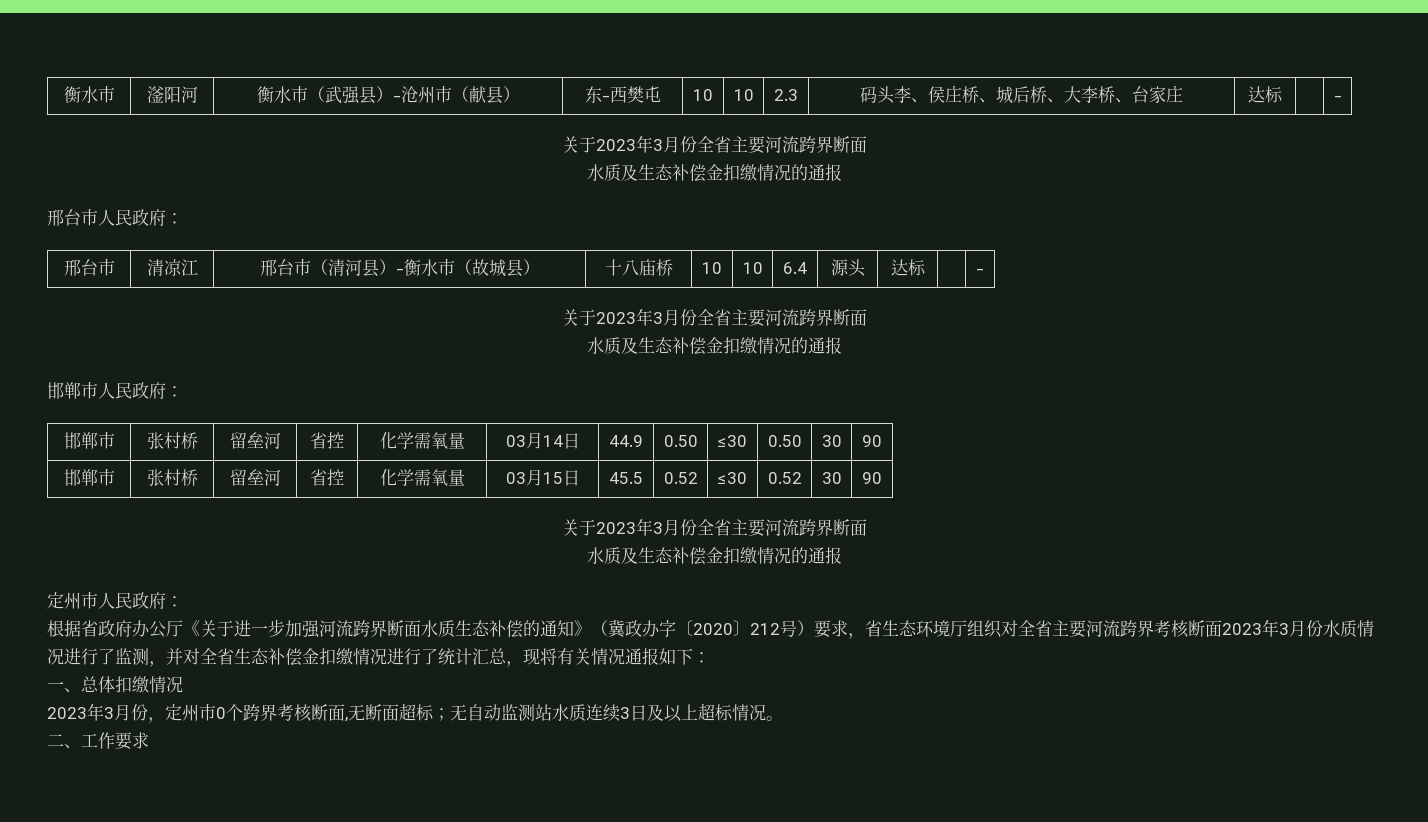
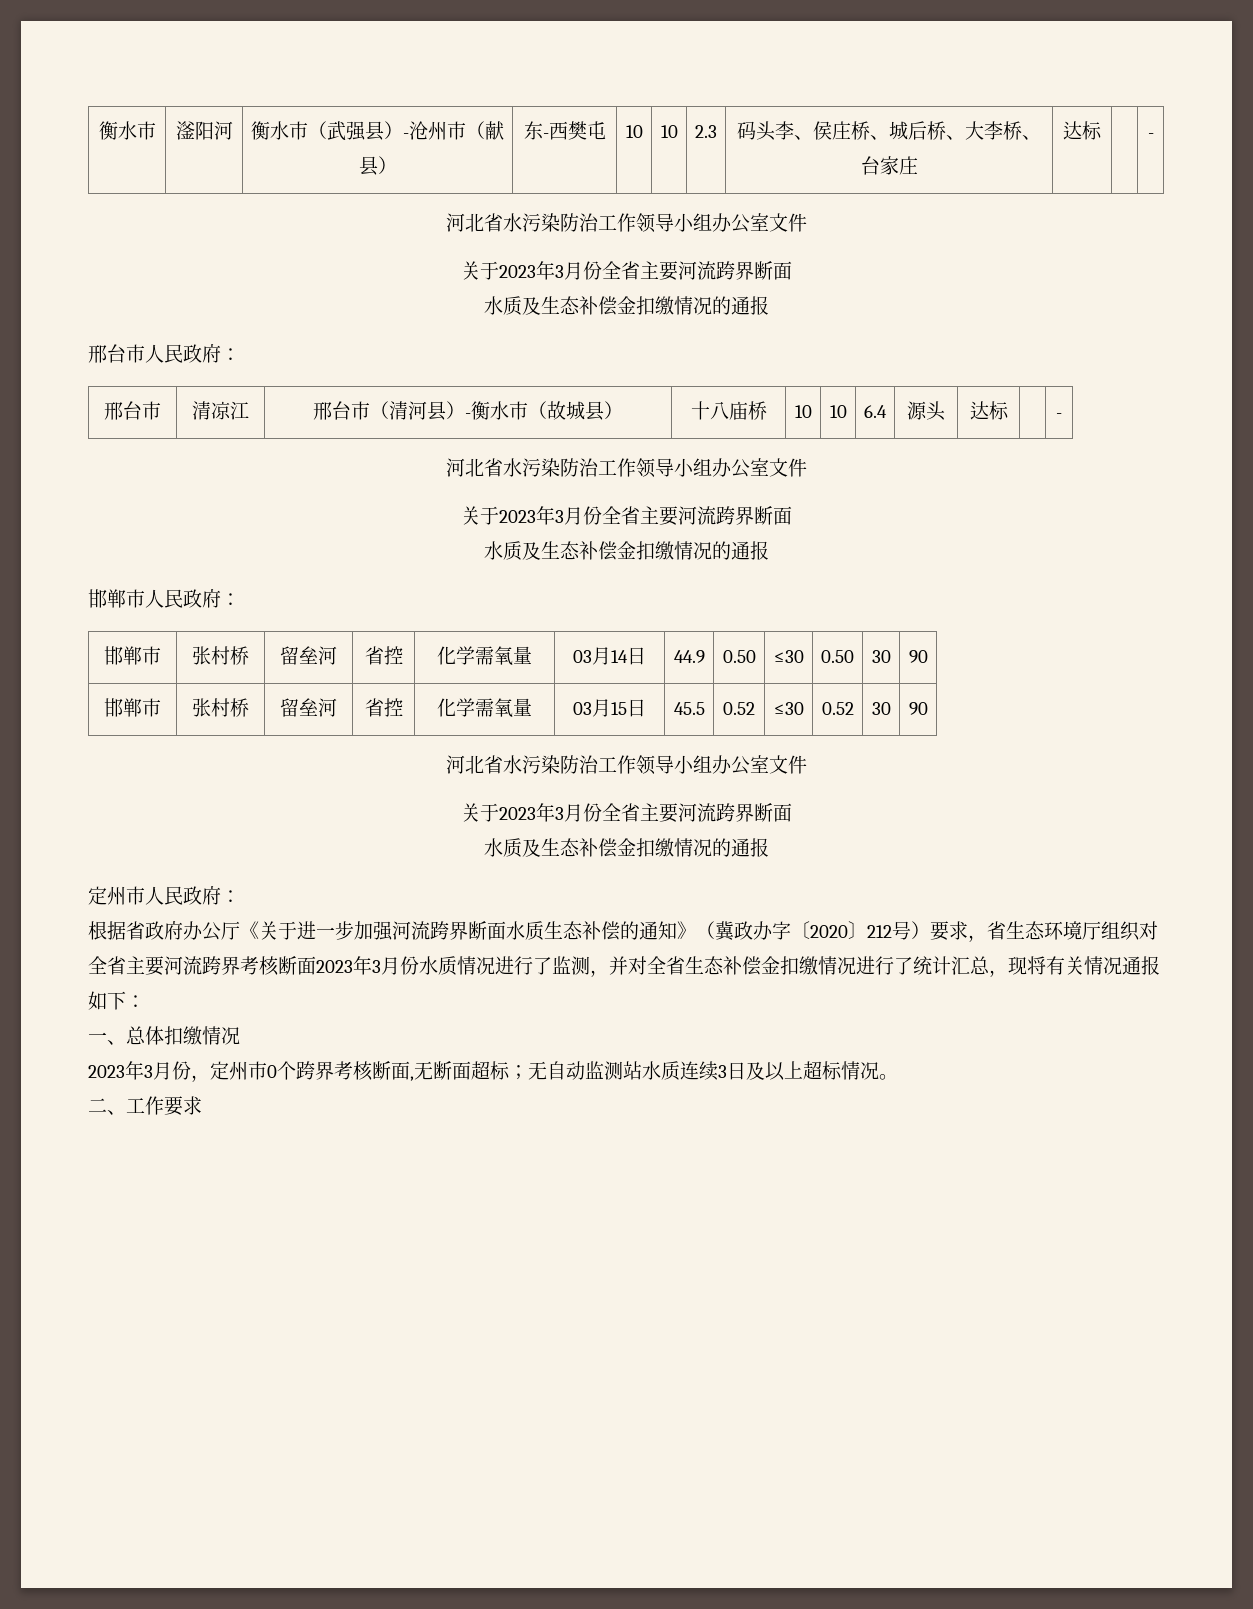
(1342, 98) none -> [446,213,807,233] // 河北省水污染防治工作领导小组办公室文件
(984, 271) none -> [446,458,807,478] // 河北省水污染防治工作领导小组办公室文件
(882, 478) none -> [446,755,807,775] // 河北省水污染防治工作领导小组办公室文件

